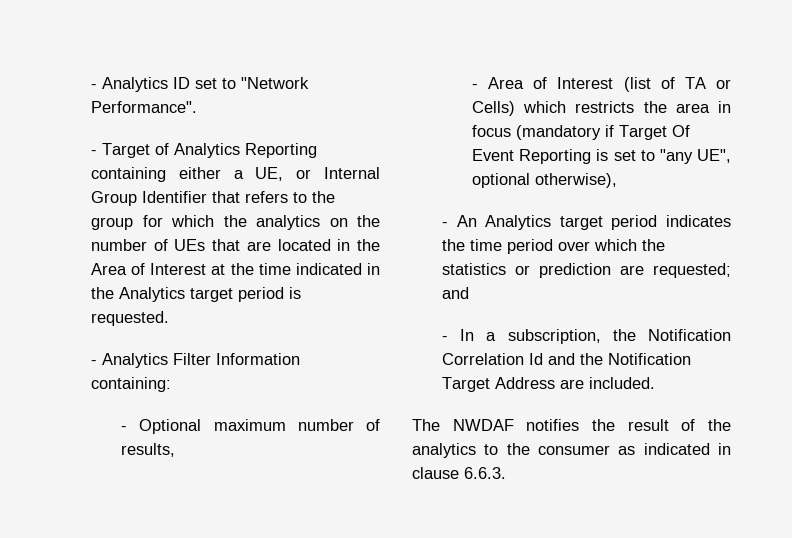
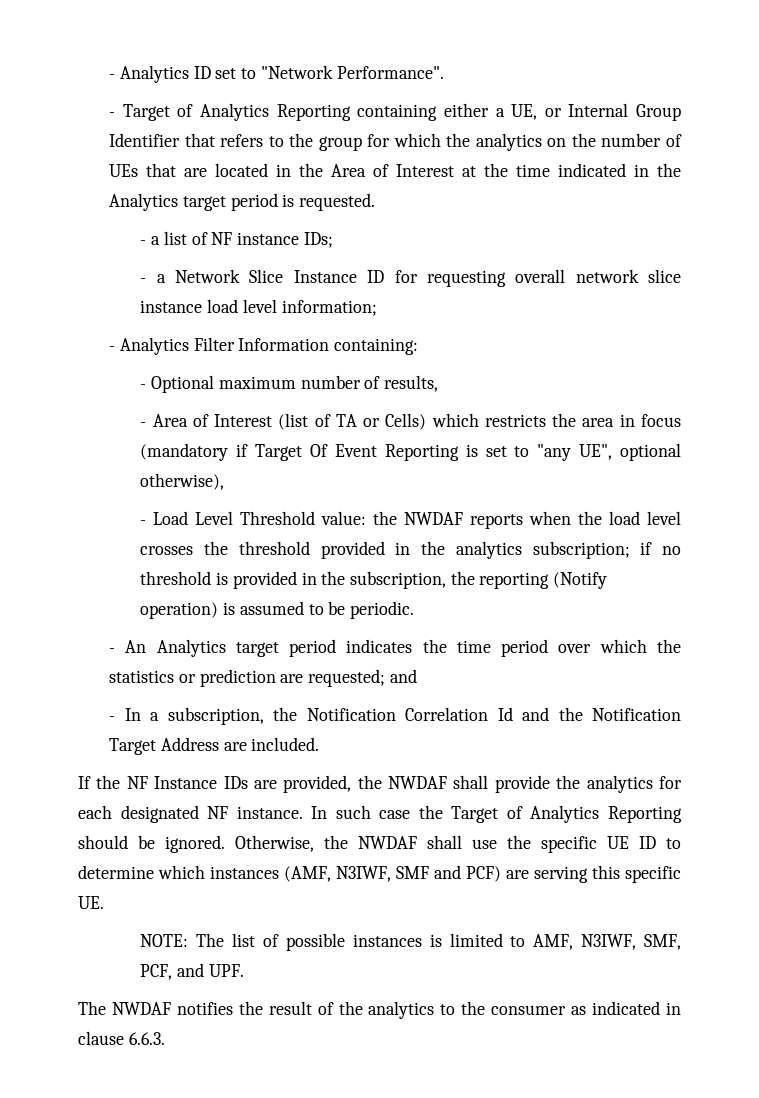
(169, 318) none -> [140,231,333,248] [140,269,681,287] [140,299,377,316] // - a list of NF instance IDs; // - a Network Slice Instance ID for requesting overall network slice instance load level information;
(617, 180) none -> [140,511,681,529] [140,541,682,559] [140,571,608,589] [140,601,415,619] // - Load Level Threshold value: the NWDAF reports when the load level crosses the threshold provided in the analytics subscription; if no threshold is provided in the subscription, the reporting (Notify operation) is assumed to be periodic.
(655, 383) none -> [78,775,683,793] [78,805,682,823] [78,835,681,853] [78,865,681,883] [78,896,104,909] [140,933,681,951] [140,963,244,980] // If the NF Instance IDs are provided, the NWDAF shall provide the analytics for each designated NF instance. In such case the Target of Analytics Reporting should be ignored. Otherwise, the NWDAF shall use the specific UE ID to determine which instances (AMF, N3IWF, SMF and PCF) are serving this specific UE. // NOTE: The list of possible instances is limited to AMF, N3IWF, SMF, PCF, and UPF.

